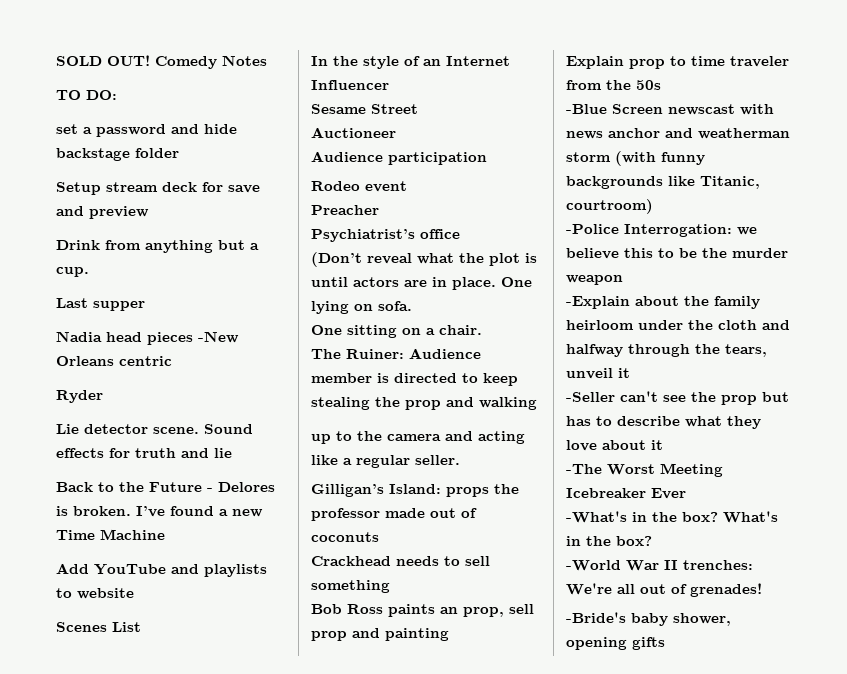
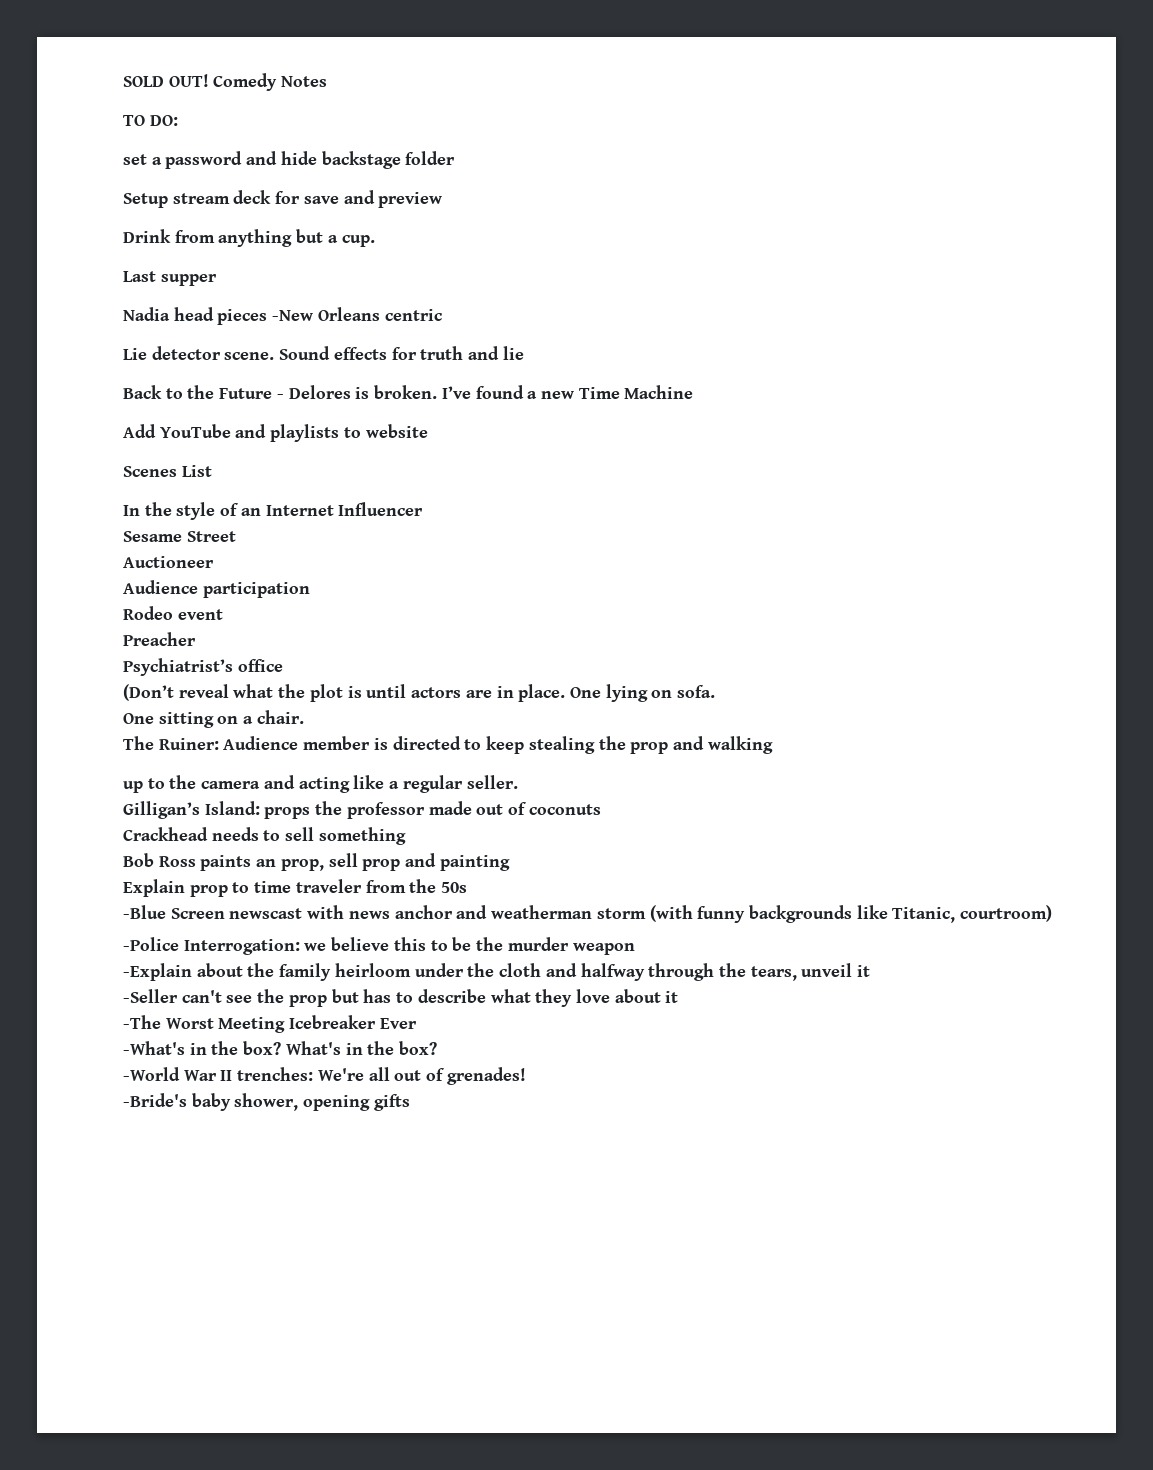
[56,390,103,403] // Ryder -> (442, 315) none

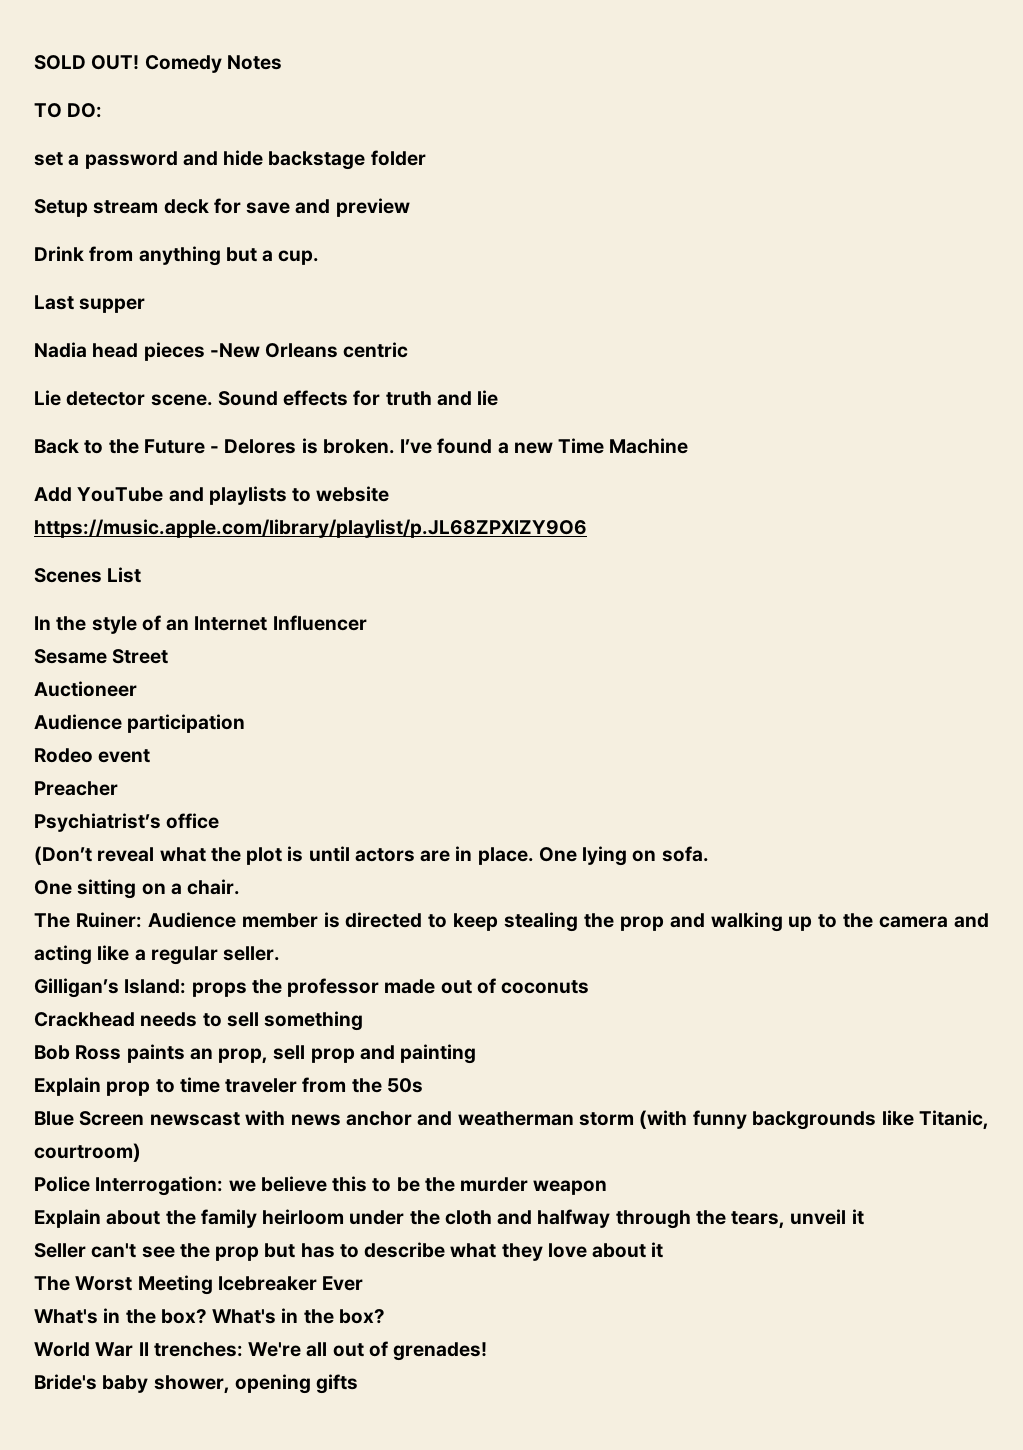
(428, 431) none -> [34,519,587,538] // https://music.apple.com/library/playlist/p.JL68ZPXIZY9O6
(773, 745) // -> (783, 922) none
[123,905,166,919] -Blue -> [34,1111,74,1126] Blue
[123,937,179,951] -Police -> [34,1176,90,1192] Police
[123,963,192,981] -Explain -> [34,1209,101,1228] Explain
[123,989,178,1003] -Seller -> [34,1243,86,1258] Seller
[123,1015,161,1029] -The -> [34,1276,70,1291] The
[123,1041,185,1055] -What's -> [34,1309,98,1324] What's
[123,1067,180,1081] -World -> [34,1342,90,1357] World
[123,1093,187,1107] -Bride's -> [34,1374,97,1390] Bride's

